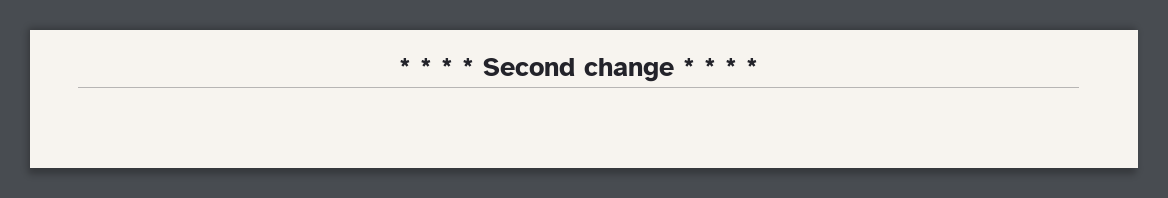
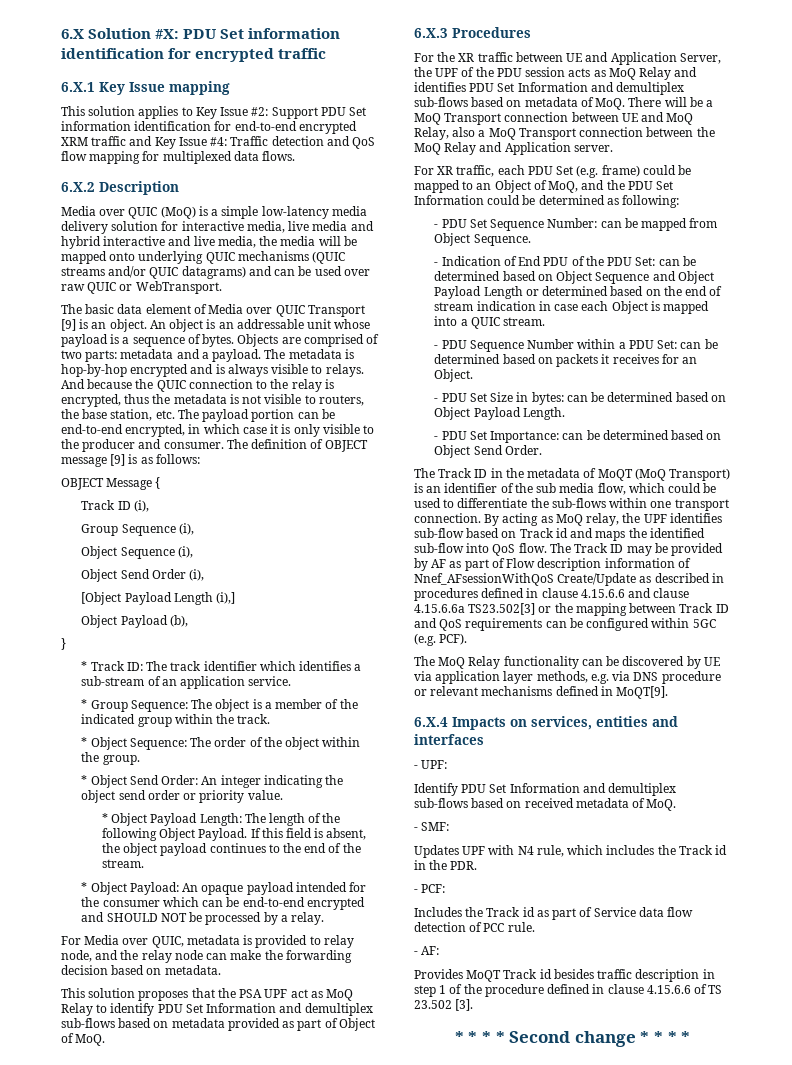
(399, 67) none -> [61,28,341,39] [61,48,327,62] [61,81,230,95] [61,106,367,119] [61,121,357,134] [61,136,376,149] [61,151,296,164] [61,181,179,195] [61,206,367,219] [61,221,374,234] [61,236,357,249] [61,251,346,264] [61,266,370,279] [61,281,222,294] [61,304,365,317] [61,319,371,332] [61,334,380,347] [61,349,354,362] [61,364,364,377] [61,379,334,392] [61,394,364,407] [61,409,335,422] [61,424,375,437] [61,439,368,452] [61,454,200,467] [61,477,161,490] [81,500,149,512] [81,523,194,536] [81,546,193,559] [81,569,205,582] [81,592,236,605] [81,615,188,628] [61,638,66,650] [81,661,362,671] [81,676,292,689] [81,699,358,712] [81,714,271,727] [81,737,361,750] [81,752,140,765] [81,775,344,788] [81,790,283,803] [101,813,341,826] [101,828,367,841] [101,843,361,856] [101,859,144,868] [81,882,367,895] [81,897,365,910] [81,912,325,925] [61,935,354,948] [61,950,352,963] [61,965,221,975] [61,988,354,1001] [61,1003,373,1016] [61,1018,375,1031] [61,1033,106,1046] [414,27,531,38] [414,52,721,65] [414,67,698,80] [414,82,685,95] [414,97,714,110] [414,112,694,125] [414,127,715,140] [414,142,613,155] [414,165,692,178] [414,180,674,193] [414,195,680,208] [434,218,718,231] [434,233,531,246] [434,256,696,266] [434,271,714,284] [434,286,723,299] [434,301,710,314] [434,316,546,329] [434,339,718,352] [434,354,698,367] [434,369,474,382] [434,392,726,405] [434,407,565,420] [434,430,722,443] [434,445,542,458] [414,468,731,481] [414,483,717,495] [414,498,729,511] [414,513,722,526] [414,528,705,541] [414,543,724,556] [414,558,691,571] [414,573,724,586] [414,588,690,601] [414,603,729,616] [414,618,716,631] [414,633,468,646] [414,656,720,669] [414,671,721,684] [414,686,669,699] [414,716,678,730] [414,734,484,745] [414,760,448,769] [414,783,677,796] [414,798,677,811] [414,822,450,831] [414,845,728,858] [414,860,478,870] [414,884,446,893] [414,907,694,920] [414,922,535,932] [414,946,440,955] [414,969,715,982] [414,984,723,997] [414,999,474,1011] 6.X Solution #X: PDU Set information identification for encrypted traffic // 6.X.1 Key Issue mapping // This solution applies to Key Issue #2: Support PDU Set information identification for end-to-end encrypted XRM traffic and Key Issue #4: Traffic detection and QoS flow mapping for multiplexed data flows. // 6.X.2 Description // Media over QUIC (MoQ) is a simple low-latency media delivery solution for interactive media, live media and hybrid interactive and live media, the media will be mapped onto underlying QUIC mechanisms (QUIC streams and/or QUIC datagrams) and can be used over raw QUIC or WebTransport. // The basic data element of Media over QUIC Transport [9] is an object. An object is an addressable unit whose payload is a sequence of bytes. Objects are comprised of two parts: metadata and a payload. The metadata is hop-by-hop encrypted and is always visible to relays. And because the QUIC connection to the relay is encrypted, thus the metadata is not visible to routers, the base station, etc. The payload portion can be end-to-end encrypted, in which case it is only visible to the producer and consumer. The definition of OBJECT message [9] is as follows: // OBJECT Message { // Track ID (i), // Group Sequence (i), // Object Sequence (i), // Object Send Order (i), // [Object Payload Length (i),] // Object Payload (b), // } // * Track ID: The track identifier which identifies a sub-stream of an application service. // * Group Sequence: The object is a member of the indicated group within the track. // * Object Sequence: The order of the object within the group. // * Object Send Order: An integer indicating the object send order or priority value. // * Object Payload Length: The length of the following Object Payload. If this field is absent, the object payload continues to the end of the stream. // * Object Payload: An opaque payload intended for the consumer which can be end-to-end encrypted and SHOULD NOT be processed by a relay. // For Media over QUIC, metadata is provided to relay node, and the relay node can make the forwarding decision based on metadata. // This solution proposes that the PSA UPF act as MoQ Relay to identify PDU Set Information and demultiplex sub-flows based on metadata provided as part of Object of MoQ. // 6.X.3 Procedures // For the XR traffic between UE and Application Server, the UPF of the PDU session acts as MoQ Relay and identifies PDU Set Information and demultiplex sub-flows based on metadata of MoQ. There will be a MoQ Transport connection between UE and MoQ Relay, also a MoQ Transport connection between the MoQ Relay and Application server. // For XR traffic, each PDU Set (e.g. frame) could be mapped to an Object of MoQ, and the PDU Set Information could be determined as following: // - PDU Set Sequence Number: can be mapped from Object Sequence. // - Indication of End PDU of the PDU Set: can be determined based on Object Sequence and Object Payload Length or determined based on the end of stream indication in case each Object is mapped into a QUIC stream. // - PDU Sequence Number within a PDU Set: can be determined based on packets it receives for an Object. // - PDU Set Size in bytes: can be determined based on Object Payload Length. // - PDU Set Importance: can be determined based on Object Send Order. // The Track ID in the metadata of MoQT (MoQ Transport) is an identifier of the sub media flow, which could be used to differentiate the sub-flows within one transport connection. By acting as MoQ relay, the UPF identifies sub-flow based on Track id and maps the identified sub-flow into QoS flow. The Track ID may be provided by AF as part of Flow description information of Nnef_AFsessionWithQoS Create/Update as described in procedures defined in clause 4.15.6.6 and clause 4.15.6.6a TS23.502[3] or the mapping between Track ID and QoS requirements can be configured within 5GC (e.g. PCF). // The MoQ Relay functionality can be discovered by UE via application layer methods, e.g. via DNS procedure or relevant mechanisms defined in MoQT[9]. // 6.X.4 Impacts on services, entities and interfaces // - UPF: // Identify PDU Set Information and demultiplex sub-flows based on received metadata of MoQ. // - SMF: // Updates UPF with N4 rule, which includes the Track id in the PDR. // - PCF: // Includes the Track id as part of Service data flow detection of PCC rule. // - AF: // Provides MoQT Track id besides traffic description in step 1 of the procedure defined in clause 4.15.6.6 of TS 23.502 [3]. //

